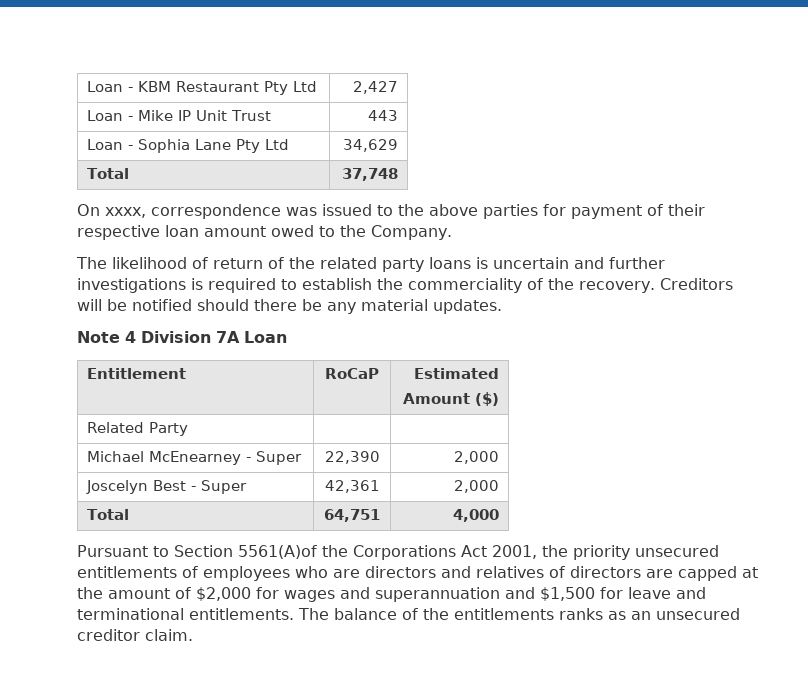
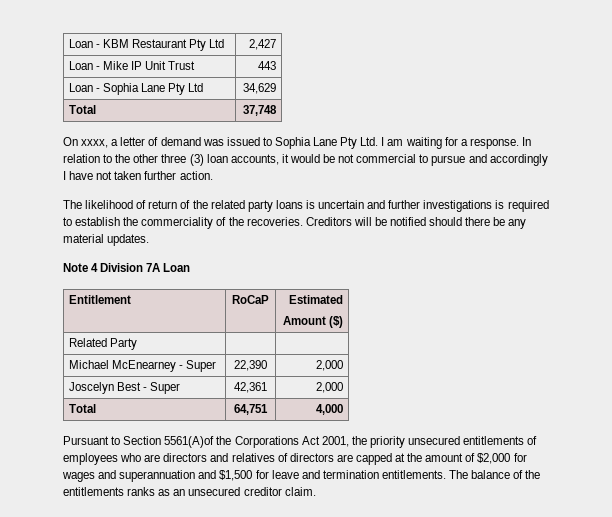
[151,204,705,219] [77,225,452,240] correspondence was issued to the above parties for payment of their respective loan amount owed to the Company. -> [111,137,531,149] [63,154,548,166] [63,171,213,180] a letter of demand was issued to Sophia Lane Pty Ltd. I am waiting for a response. In relation to the other three (3) loan accounts, it would be not commercial to pursue and accordingly I have not taken further action.
[579,281,655,293] recovery. -> [246,217,303,226] recoveries.
[77,608,184,620] terminational -> [322,470,379,479] termination

